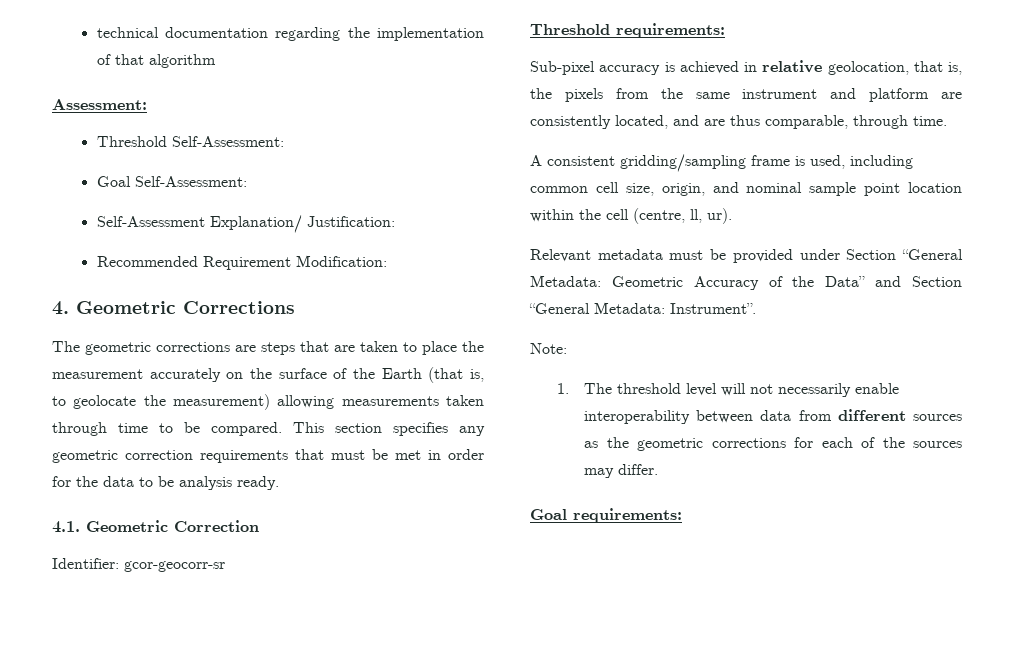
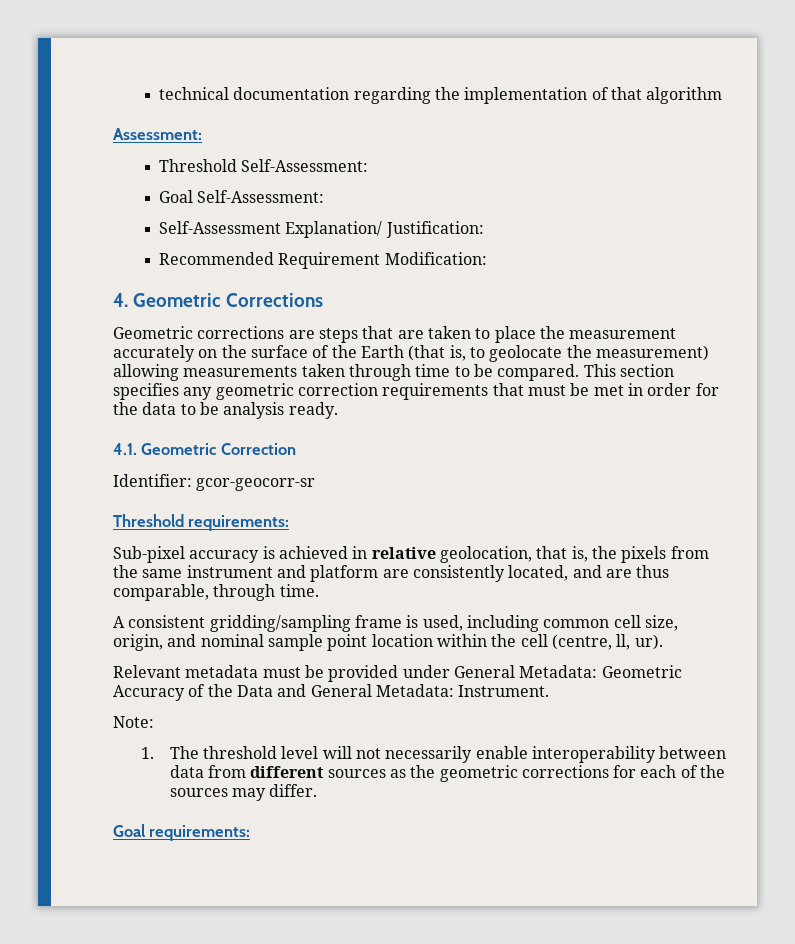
[52,341,151,355] The geometric -> [113,326,193,339] Geometric
[846,249,963,260] Section “General -> [453,665,515,678] General
[825,276,962,287] [529,302,756,314] Data” and Section “General Metadata: Instrument”. -> [236,684,550,697] Data and General Metadata: Instrument.

